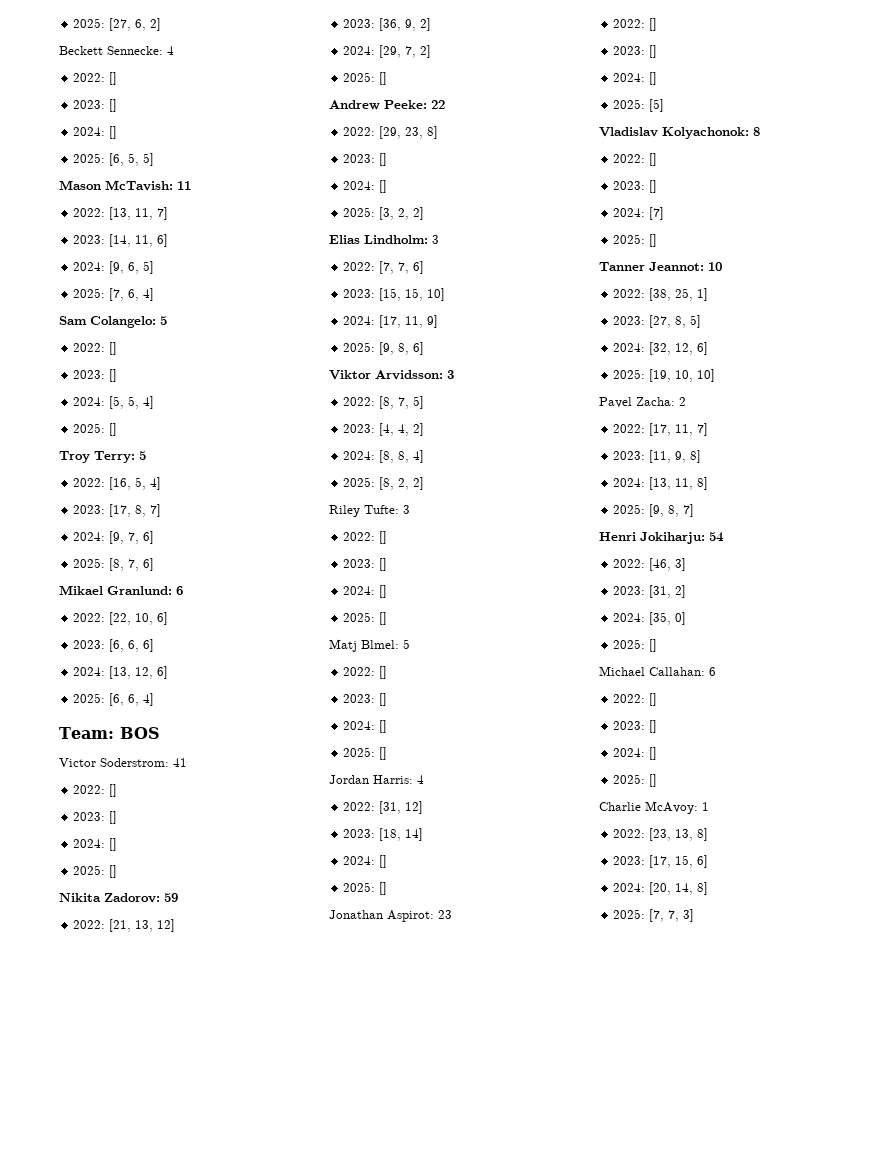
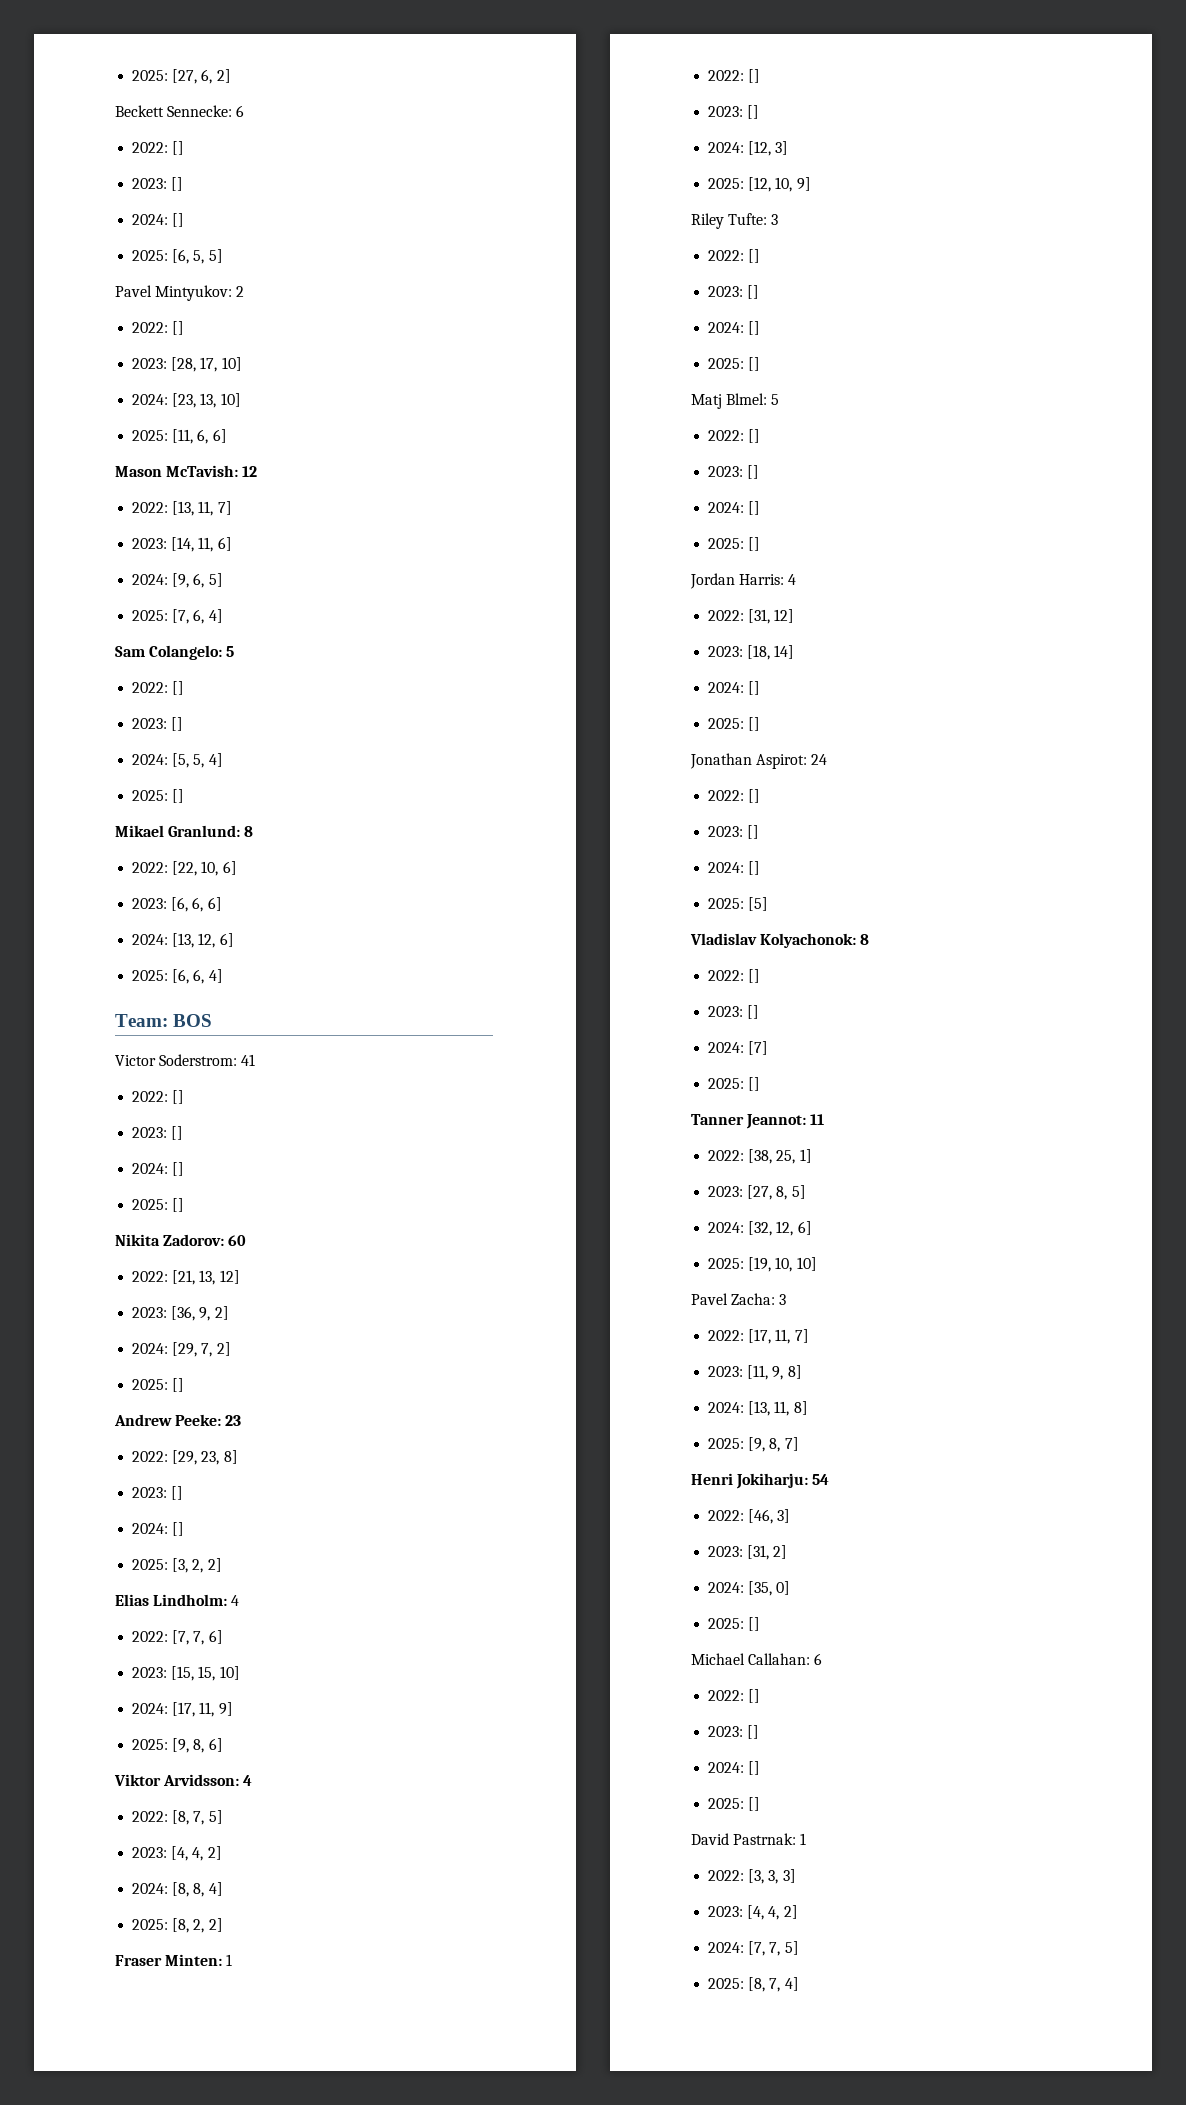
[167,46,174,55] 4 -> [236,105,245,117] 6
(155, 159) none -> [115,285,245,301] [132,321,185,335] [132,357,242,372] [132,393,241,408] [132,429,227,444] // Pavel Mintyukov: 2 // 2022: [] // 2023: [28, 17, 10] // 2024: [23, 13, 10] // 2025: [11, 6, 6]
[177,181,191,190] 11 -> [242,466,258,477] 12
[59,451,146,463] [73,477,162,490] [73,504,162,517] [73,531,155,544] [73,558,155,571] // Troy Terry: 5 // 2022: [16, 5, 4] // 2023: [17, 8, 7] // 2024: [9, 7, 6] // 2025: [8, 7, 6] -> (185, 796) none
[176,586,183,595] 6 -> [244,826,254,837] 8
[164,893,178,902] 59 -> [228,1235,247,1246] 60
[431,100,445,109] 22 -> [225,1415,242,1426] 23
[432,235,439,244] 3 -> [231,1595,240,1606] 4
[447,370,454,379] 3 -> [243,1775,253,1786] 4
(425, 483) none -> [115,1954,233,1966] [708,69,761,83] [708,105,760,119] [708,141,789,156] [708,177,811,192] // Fraser Minten: 1 // 2022: [] // 2023: [] // 2024: [12, 3] // 2025: [12, 10, 9]
[438,910,452,919] 23 -> [811,754,828,765] 24
[708,262,722,271] 10 -> [810,1114,825,1125] 11
[679,397,686,406] 2 -> [779,1294,787,1305] 3
[599,801,709,814] [613,828,709,841] [613,855,709,868] [613,882,709,895] [613,909,695,922] Charlie McAvoy: 1 // 2022: [23, 13, 8] // 2023: [17, 15, 6] // 2024: [20, 14, 8] // 2025: [7, 7, 3] -> [691,1833,807,1845] [708,1869,796,1884] [708,1905,798,1920] [708,1941,799,1956] [708,1977,799,1992] David Pastrnak: 1 // 2022: [3, 3, 3] // 2023: [4, 4, 2] // 2024: [7, 7, 5] // 2025: [8, 7, 4]

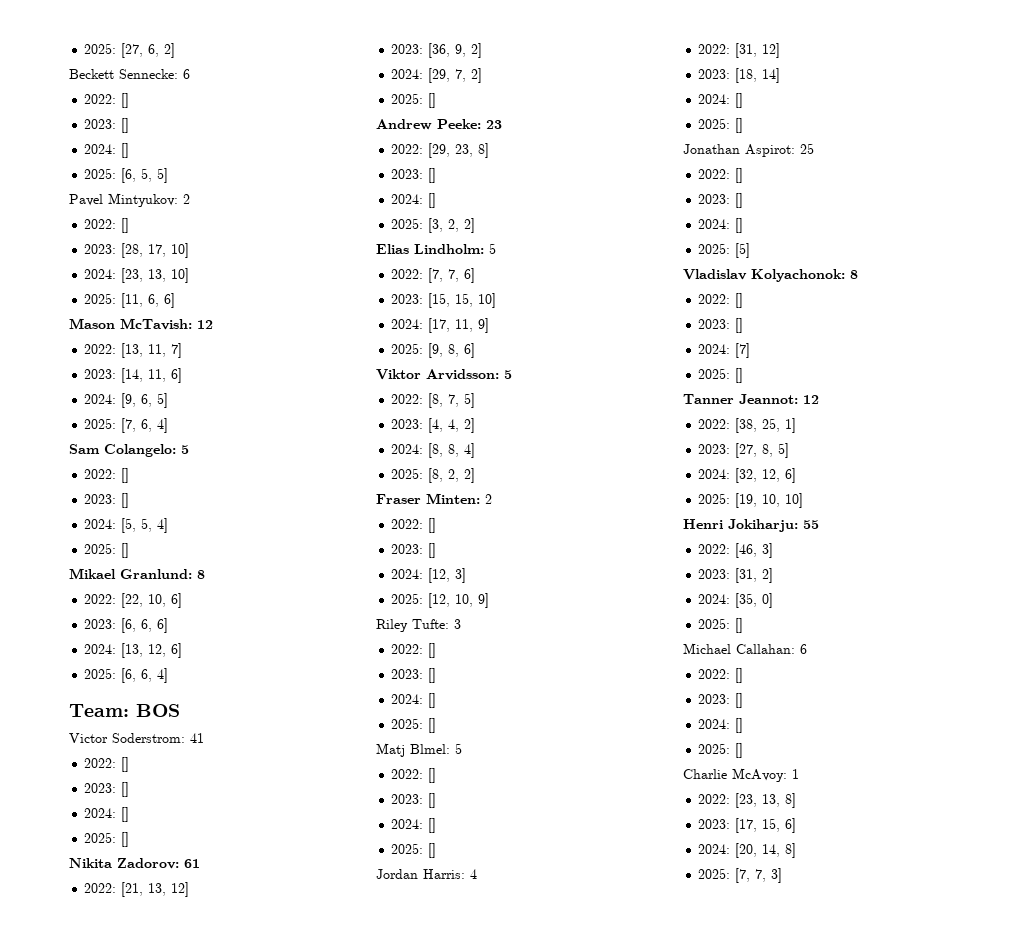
[228,1235,247,1246] 60 -> [184,859,200,868] 61
[231,1595,240,1606] 4 -> [489,243,496,254] 5
[243,1775,253,1786] 4 -> [504,370,512,379] 5
[226,1954,233,1966] 1 -> [485,494,492,504] 2
[811,754,828,765] 24 -> [800,143,814,154] 25
[810,1114,825,1125] 11 -> [803,395,819,404] 12
[691,1293,787,1305] [708,1329,809,1344] [708,1365,802,1380] [708,1401,808,1416] [708,1437,799,1452] // Pavel Zacha: 3 // 2022: [17, 11, 7] // 2023: [11, 9, 8] // 2024: [13, 11, 8] // 2025: [9, 8, 7] -> (804, 500) none
[812,1474,830,1485] 54 -> [803,520,819,529] 55
[691,1833,807,1845] [708,1869,796,1884] [708,1905,798,1920] [708,1941,799,1956] [708,1977,799,1992] David Pastrnak: 1 // 2022: [3, 3, 3] // 2023: [4, 4, 2] // 2024: [7, 7, 5] // 2025: [8, 7, 4] -> [683,768,799,782] [698,793,797,808] [698,818,797,833] [698,843,797,858] [698,868,783,883] Charlie McAvoy: 1 // 2022: [23, 13, 8] // 2023: [17, 15, 6] // 2024: [20, 14, 8] // 2025: [7, 7, 3]

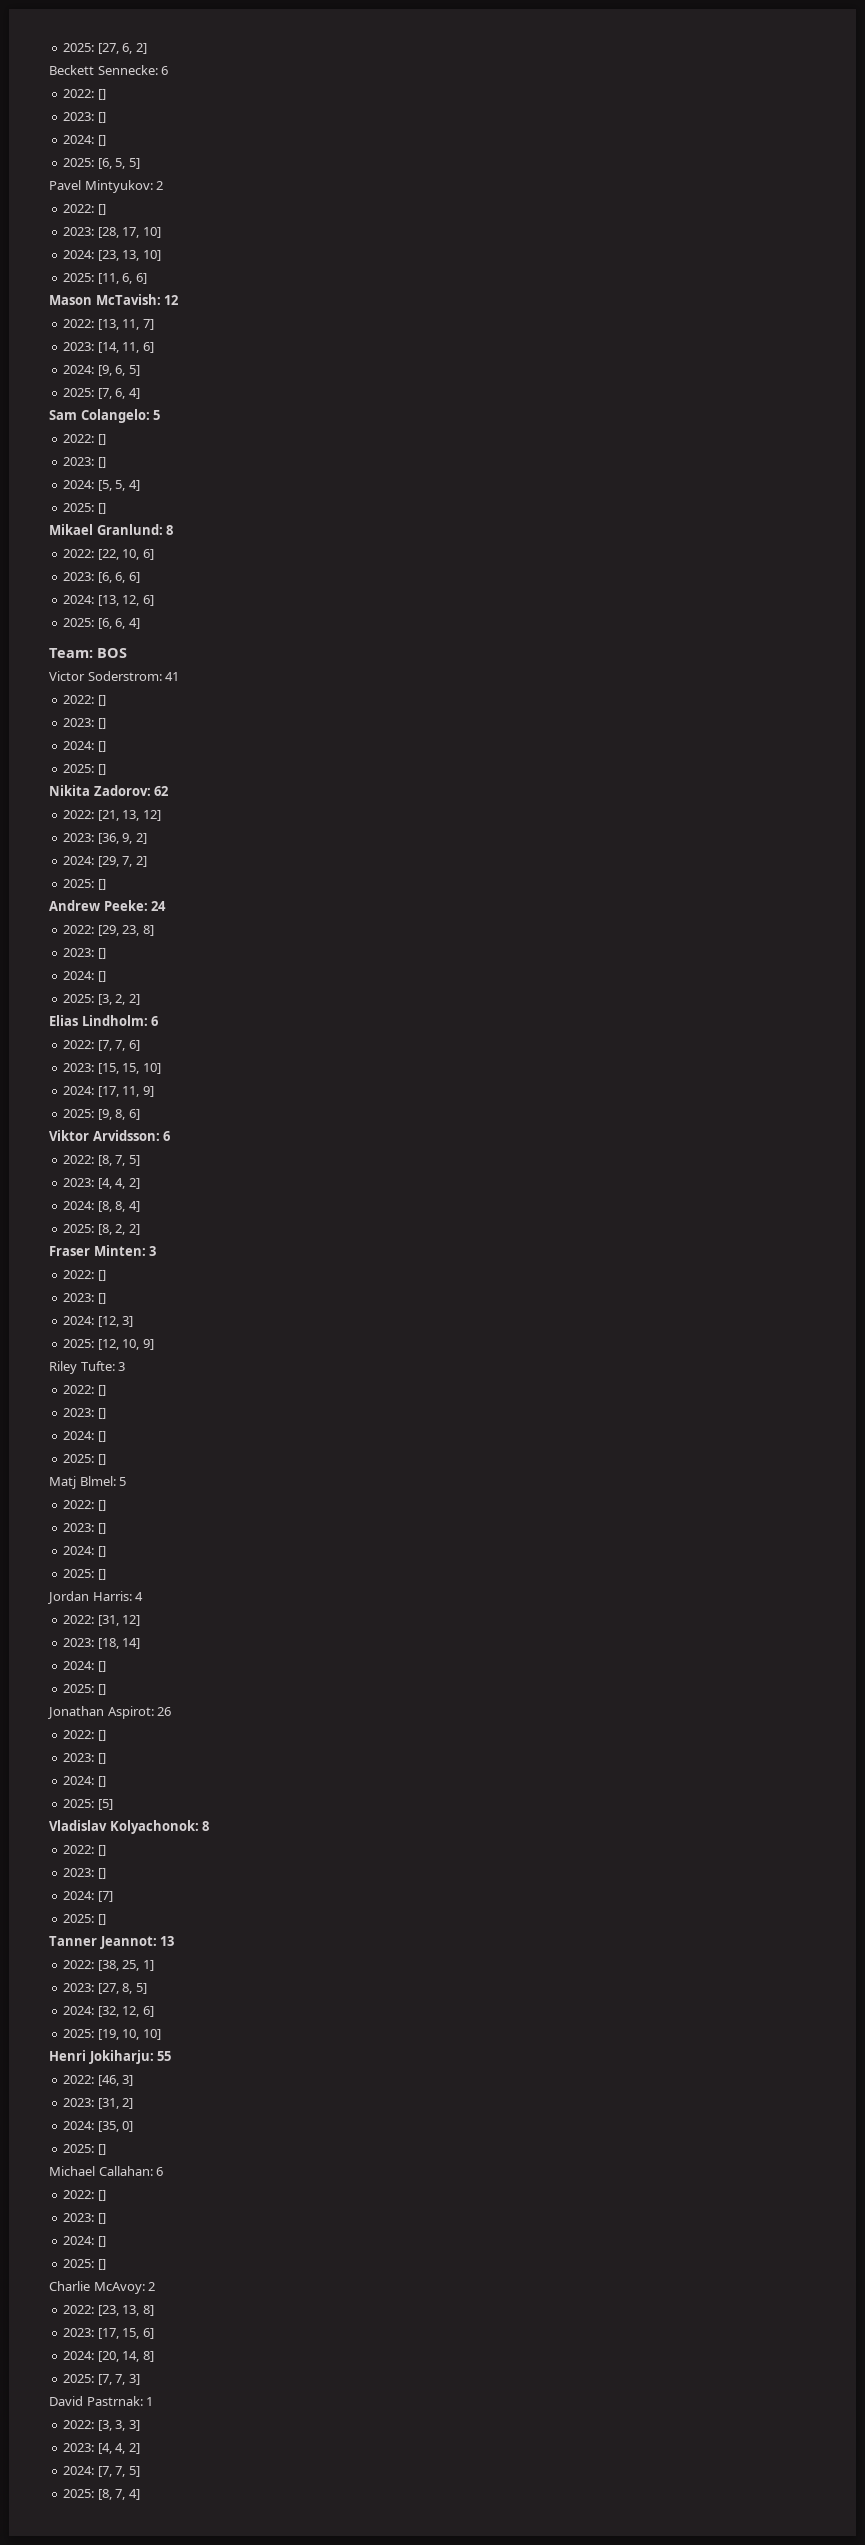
[184,859,200,868] 61 -> [154,786,169,796] 62
[486,120,502,129] 23 -> [151,901,167,911] 24
[489,243,496,254] 5 -> [151,1016,159,1026] 6
[504,370,512,379] 5 -> [163,1131,171,1141] 6
[485,494,492,504] 2 -> [149,1246,157,1256] 3
[800,143,814,154] 25 -> [157,1707,172,1716] 26
[803,395,819,404] 12 -> [160,1936,175,1946] 13
[792,769,799,779] 1 -> [148,2282,156,2291] 2
(783, 875) none -> [49,2396,154,2406] [63,2420,140,2431] [63,2443,140,2454] [63,2466,140,2477] [63,2489,140,2500] // David Pastrnak: 1 // 2022: [3, 3, 3] // 2023: [4, 4, 2] // 2024: [7, 7, 5] // 2025: [8, 7, 4]

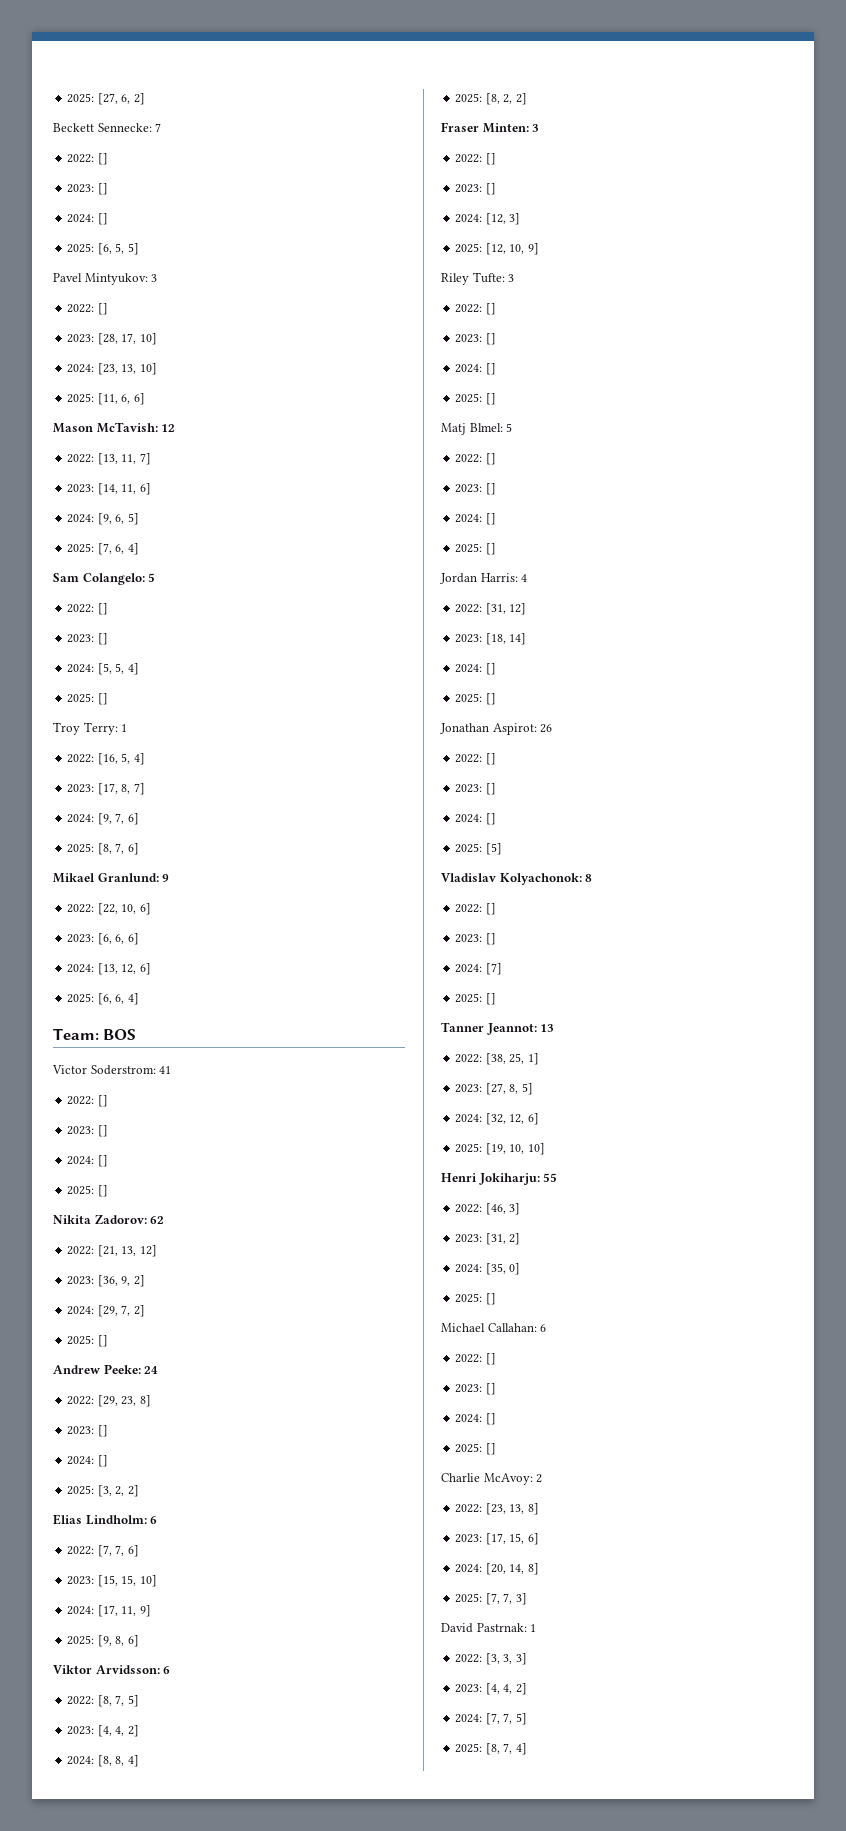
[161,66,169,75] 6 -> [155,123,162,132] 7
[156,181,164,190] 2 -> [151,274,158,282] 3
(106, 508) none -> [53,722,128,735] [67,753,145,765] [67,783,145,795] [67,813,139,825] [67,843,139,855] // Troy Terry: 1 // 2022: [16, 5, 4] // 2023: [17, 8, 7] // 2024: [9, 7, 6] // 2025: [8, 7, 6]
[166,525,174,535] 8 -> [162,874,170,882] 9

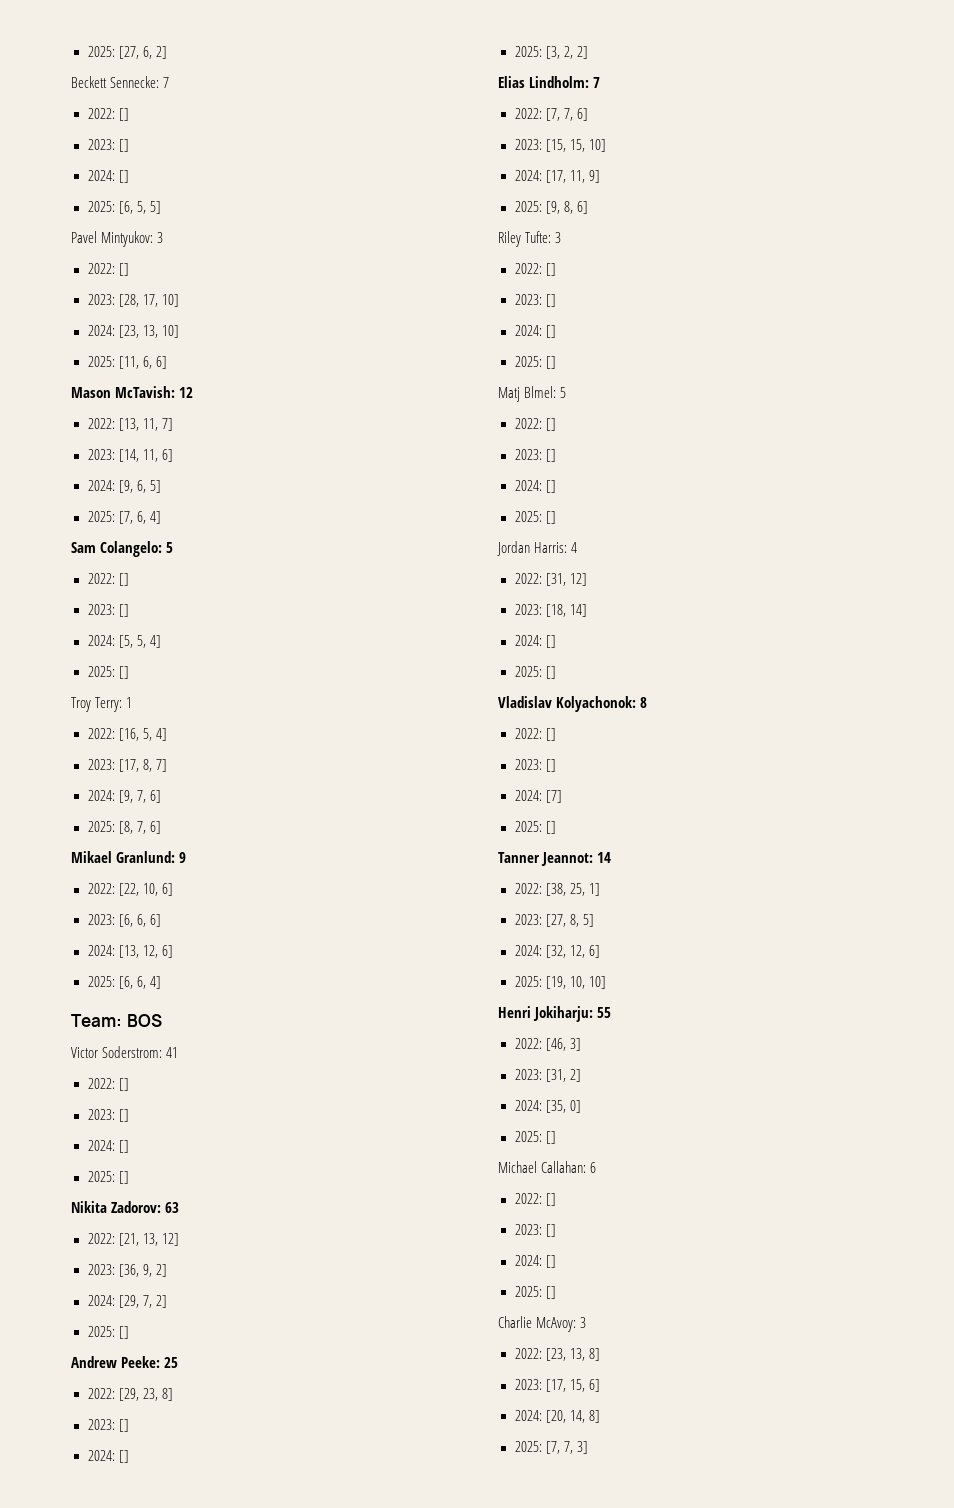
[150,1216,165,1224] 62 -> [165,1202,180,1213] 63
[144,1366,159,1374] 24 -> [164,1357,179,1368] 25
[150,1516,158,1524] 6 -> [593,77,601,88] 7
[53,1665,171,1674] [67,1695,139,1707] [67,1725,139,1737] [67,1755,139,1767] [455,93,527,105] [441,122,540,133] [455,153,496,165] [455,183,496,195] [455,213,521,225] [455,243,539,255] // Viktor Arvidsson: 6 // 2022: [8, 7, 5] // 2023: [4, 4, 2] // 2024: [8, 8, 4] // 2025: [8, 2, 2] // Fraser Minten: 3 // 2022: [] // 2023: [] // 2024: [12, 3] // 2025: [12, 10, 9] -> (588, 207) none
[440,723,553,735] [455,753,496,765] [455,783,496,795] [455,813,496,825] [455,843,502,855] // Jonathan Aspirot: 26 // 2022: [] // 2023: [] // 2024: [] // 2025: [5] -> (556, 672) none
[540,1024,555,1032] 13 -> [597,852,612,863] 14
[536,1474,543,1483] 2 -> [580,1317,587,1328] 3
[441,1623,537,1633] [455,1653,527,1665] [455,1683,527,1695] [455,1713,527,1725] [455,1743,527,1755] // David Pastrnak: 1 // 2022: [3, 3, 3] // 2023: [4, 4, 2] // 2024: [7, 7, 5] // 2025: [8, 7, 4] -> (588, 1447) none

